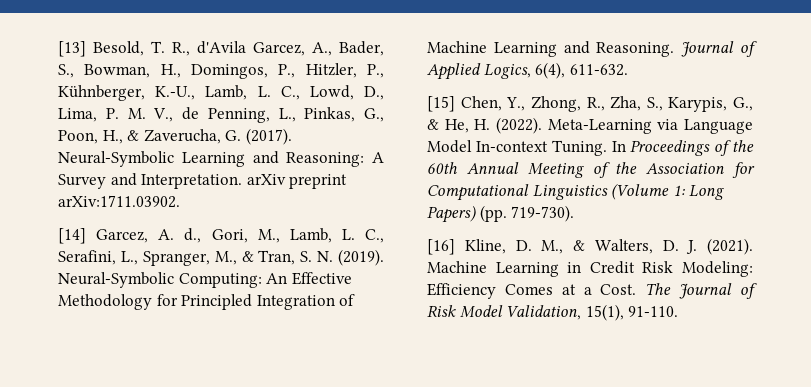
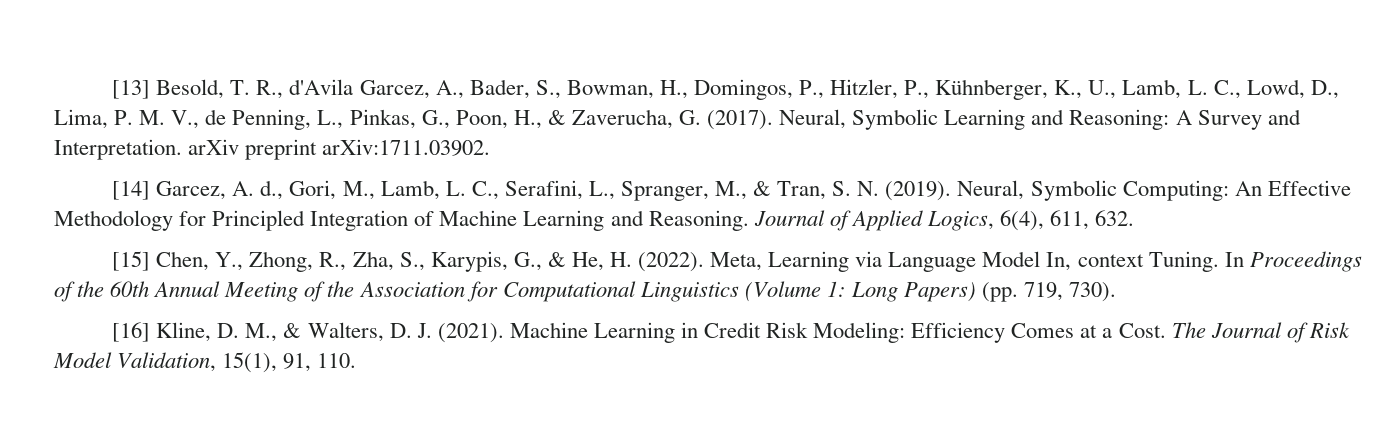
[155,86,196,100] K.-U., -> [1054,80,1117,99] K., U.,
[58,151,174,167] Neural-Symbolic -> [779,109,939,130] Neural, Symbolic
[58,272,174,288] Neural-Symbolic -> [957,180,1117,201] Neural, Symbolic
[569,64,628,76] 611-632. -> [1050,210,1135,230] 611, 632.
[547,119,652,134] Meta-Learning -> [710,251,850,272] Meta, Learning
[475,141,548,152] In-context -> [1046,252,1144,271] In, context
[511,205,575,222] 719-730). -> [1024,282,1117,302] 719, 730).
[628,306,679,317] 91-110. -> [283,353,357,372] 91, 110.

